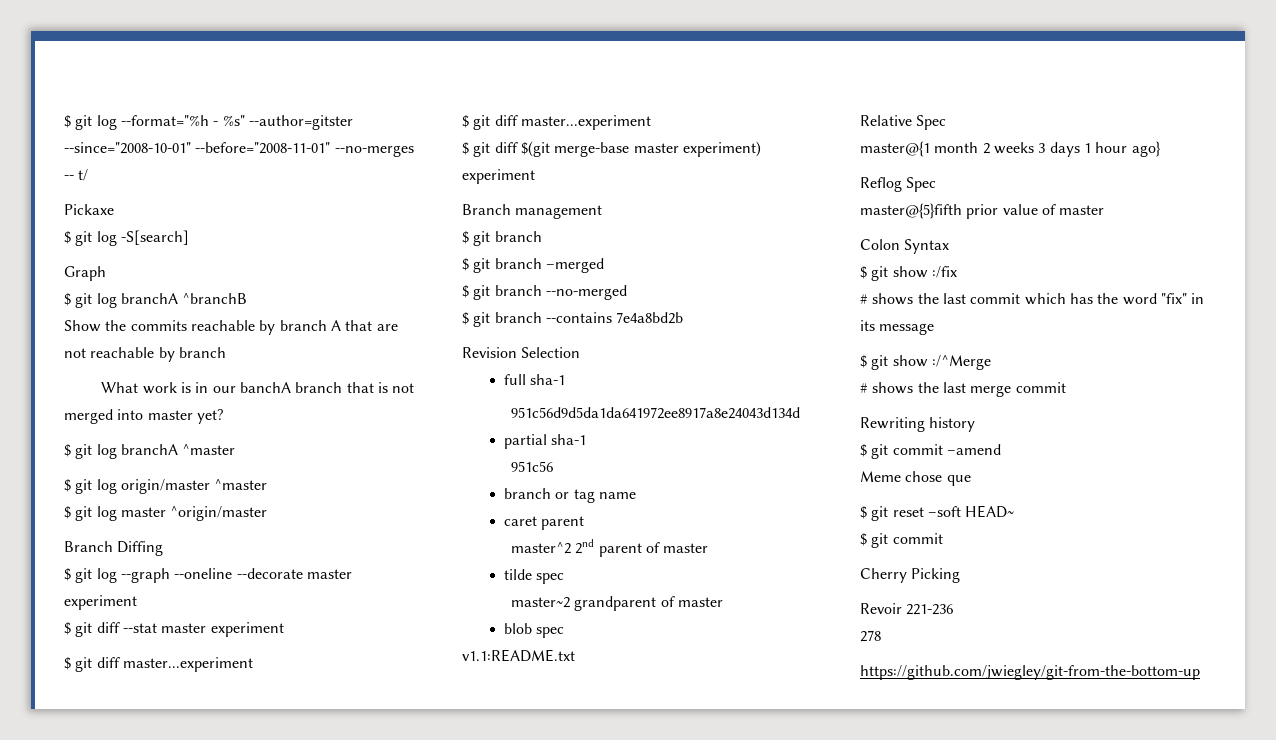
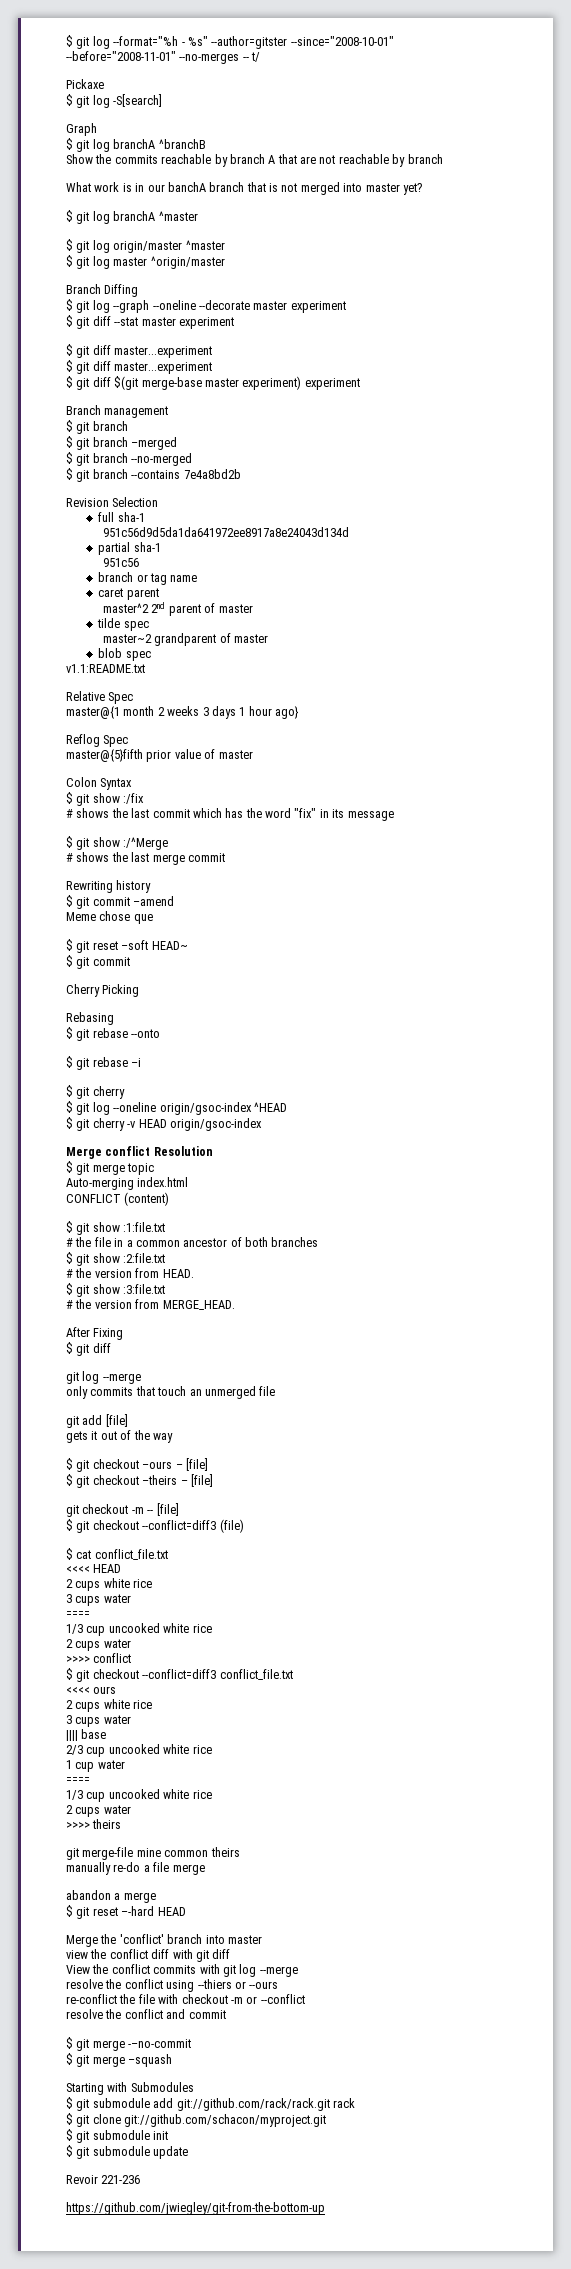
(961, 575) none -> [66,1012,114,1025] [66,1027,161,1041] [66,1056,142,1070] [66,1085,125,1099] [66,1101,287,1115] [66,1117,262,1131] [66,1146,213,1159] [66,1161,155,1175] [66,1177,189,1190] [66,1192,170,1206] [66,1221,166,1235] [66,1237,319,1247] [66,1252,166,1266] [66,1268,194,1278] [66,1283,166,1297] [66,1299,235,1310] [66,1327,124,1340] [66,1342,111,1356] [66,1371,141,1384] [66,1386,276,1399] [66,1414,128,1428] [66,1430,173,1443] [66,1458,208,1472] [66,1474,213,1488] [66,1503,179,1517] [66,1519,244,1533] [66,1548,168,1560] [66,1564,122,1573] [66,1578,153,1591] [66,1594,131,1606] [66,1611,90,1618] [66,1623,212,1636] [66,1639,131,1651] [66,1653,132,1663] [66,1668,293,1682] [66,1686,117,1694] [66,1699,153,1712] [66,1715,131,1727] [66,1729,107,1741] [66,1744,212,1757] [66,1760,125,1772] [66,1777,90,1784] [66,1789,212,1802] [66,1805,131,1817] [66,1819,122,1829] [66,1847,240,1860] [66,1862,205,1875] [66,1890,156,1903] [66,1905,186,1919] [66,1934,262,1947] [66,1949,231,1962] [66,1964,298,1977] [66,1979,279,1992] [66,1994,305,2004] [66,2009,226,2019] [66,2037,192,2051] [66,2053,173,2067] [66,2082,194,2095] [66,2097,355,2111] [66,2113,327,2127] [66,2129,169,2143] [66,2145,189,2159] // Rebasing // $ git rebase --onto // $ git rebase –i // $ git cherry // $ git log --oneline origin/gsoc-index ^HEAD // $ git cherry -v HEAD origin/gsoc-index // Merge conflict Resolution // $ git merge topic // Auto-merging index.html // CONFLICT (content) // $ git show :1:file.txt // # the file in a common ancestor of both branches // $ git show :2:file.txt // # the version from HEAD. // $ git show :3:file.txt // # the version from MERGE_HEAD. // After Fixing // $ git diff // git log --merge // only commits that touch an unmerged file // git add [file] // gets it out of the way // $ git checkout –ours – [file] // $ git checkout –theirs – [file] // git checkout -m -- [file] // $ git checkout --conflict=diff3 (file) // $ cat conflict_file.txt // <<<< HEAD // 2 cups white rice // 3 cups water // ==== // 1/3 cup uncooked white rice // 2 cups water // >>>> conflict // $ git checkout --conflict=diff3 conflict_file.txt // <<<< ours // 2 cups white rice // 3 cups water // |||| base // 2/3 cup uncooked white rice // 1 cup water // ==== // 1/3 cup uncooked white rice // 2 cups water // >>>> theirs // git merge-file mine common theirs // manually re-do a file merge // abandon a merge // $ git reset –-hard HEAD // Merge the 'conflict' branch into master // view the conflict diff with git diff // View the conflict commits with git log --merge // resolve the conflict using --thiers or --ours // re-conflict the file with checkout -m or --conflict // resolve the conflict and commit // $ git merge -–no-commit // $ git merge –squash // Starting with Submodules // $ git submodule add git://github.com/rack/rack.git rack // $ git clone git://github.com/schacon/myproject.git // $ git submodule init // $ git submodule update
[860,630,881,642] // 278 -> (141, 2179) none

